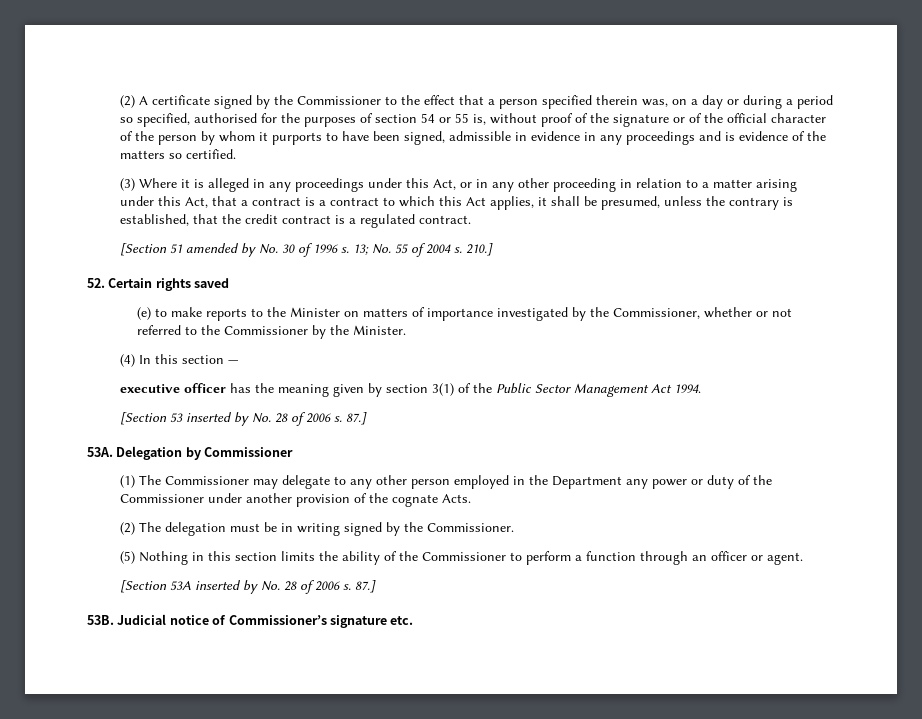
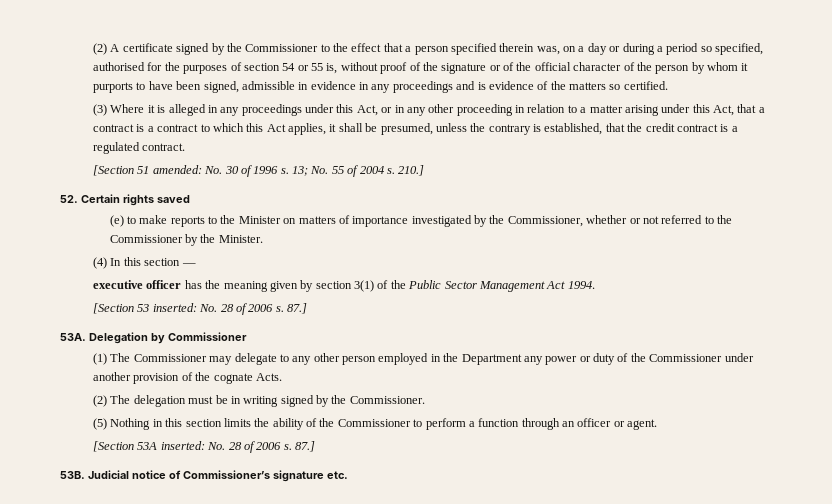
[186,243,257,257] amended by -> [152,165,202,174] amended:
[186,412,250,426] inserted by -> [152,303,197,312] inserted:
[195,580,259,594] inserted by -> [160,441,205,450] inserted:

